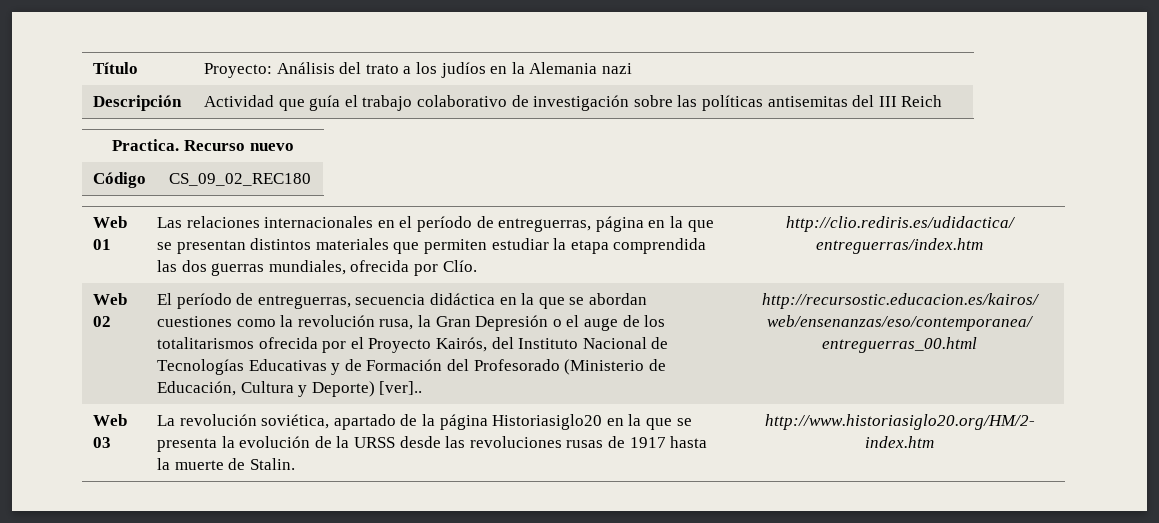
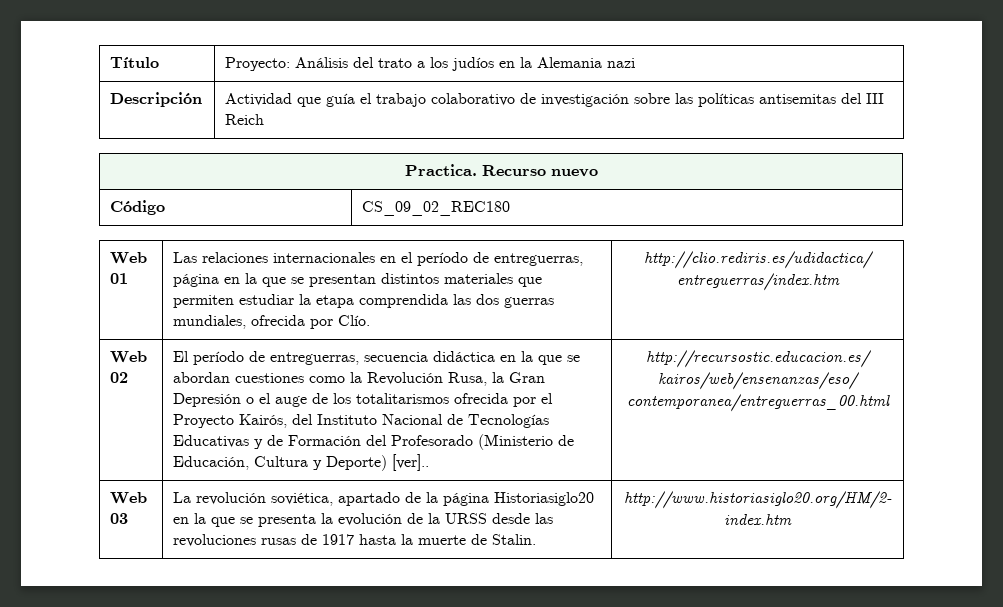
[297,315,414,330] revolución rusa, -> [367,372,488,386] Revolución Rusa,

